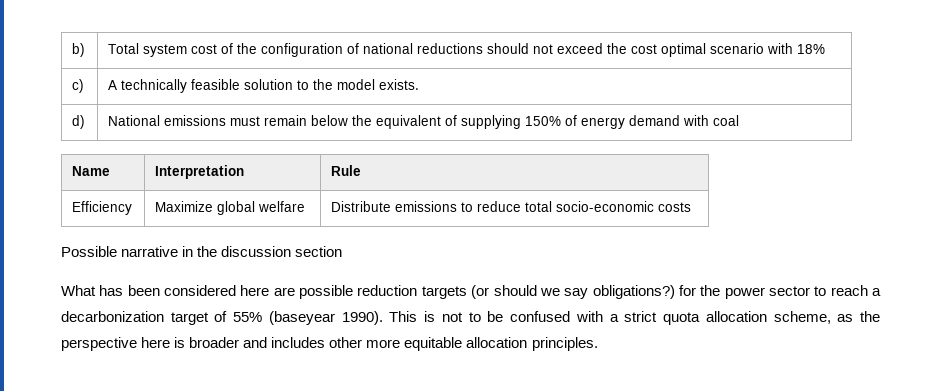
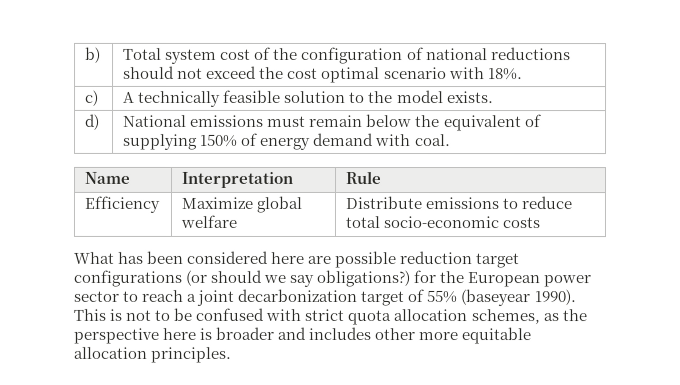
[797,44,826,54] 18% -> [487,68,523,81] 18%.
[713,115,740,126] coal -> [414,134,451,147] coal.
[61,246,343,257] // Possible narrative in the discussion section -> (541, 223) none
[421,286,467,299] targets -> [475,253,520,269] [73,269,182,287] target configurations
(721, 290) none -> [467,272,541,288] European
(882, 292) none -> [196,289,235,306] joint
[609,314,619,322] a -> (302, 314) none
[773,311,831,324] scheme, -> [470,309,540,325] schemes,

